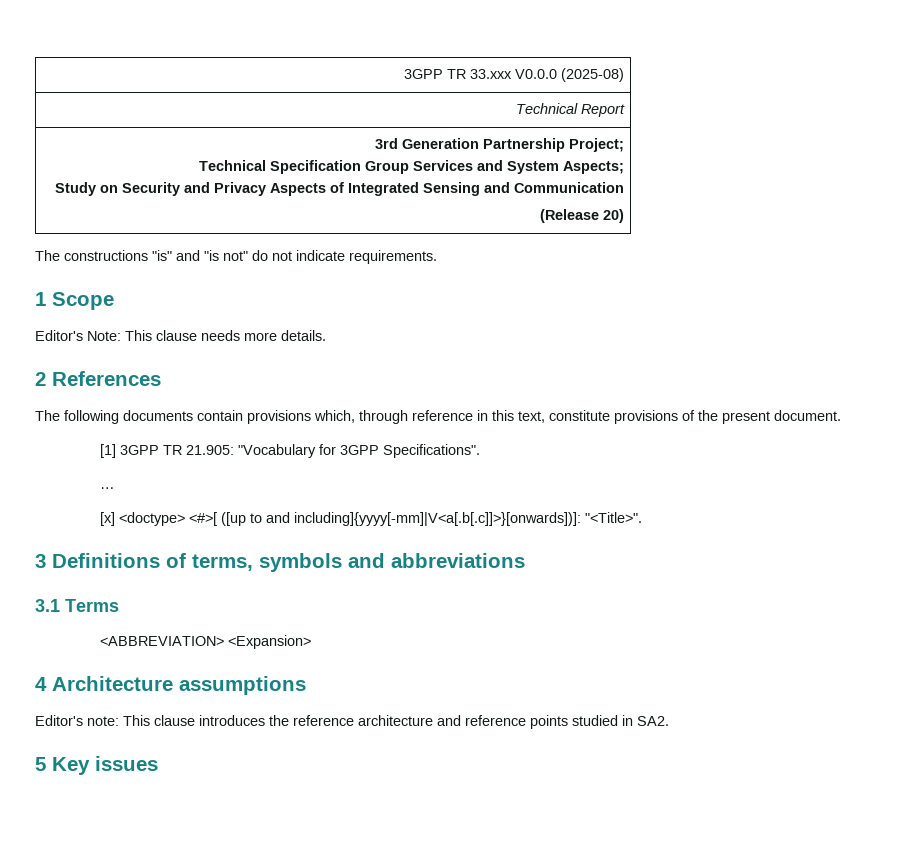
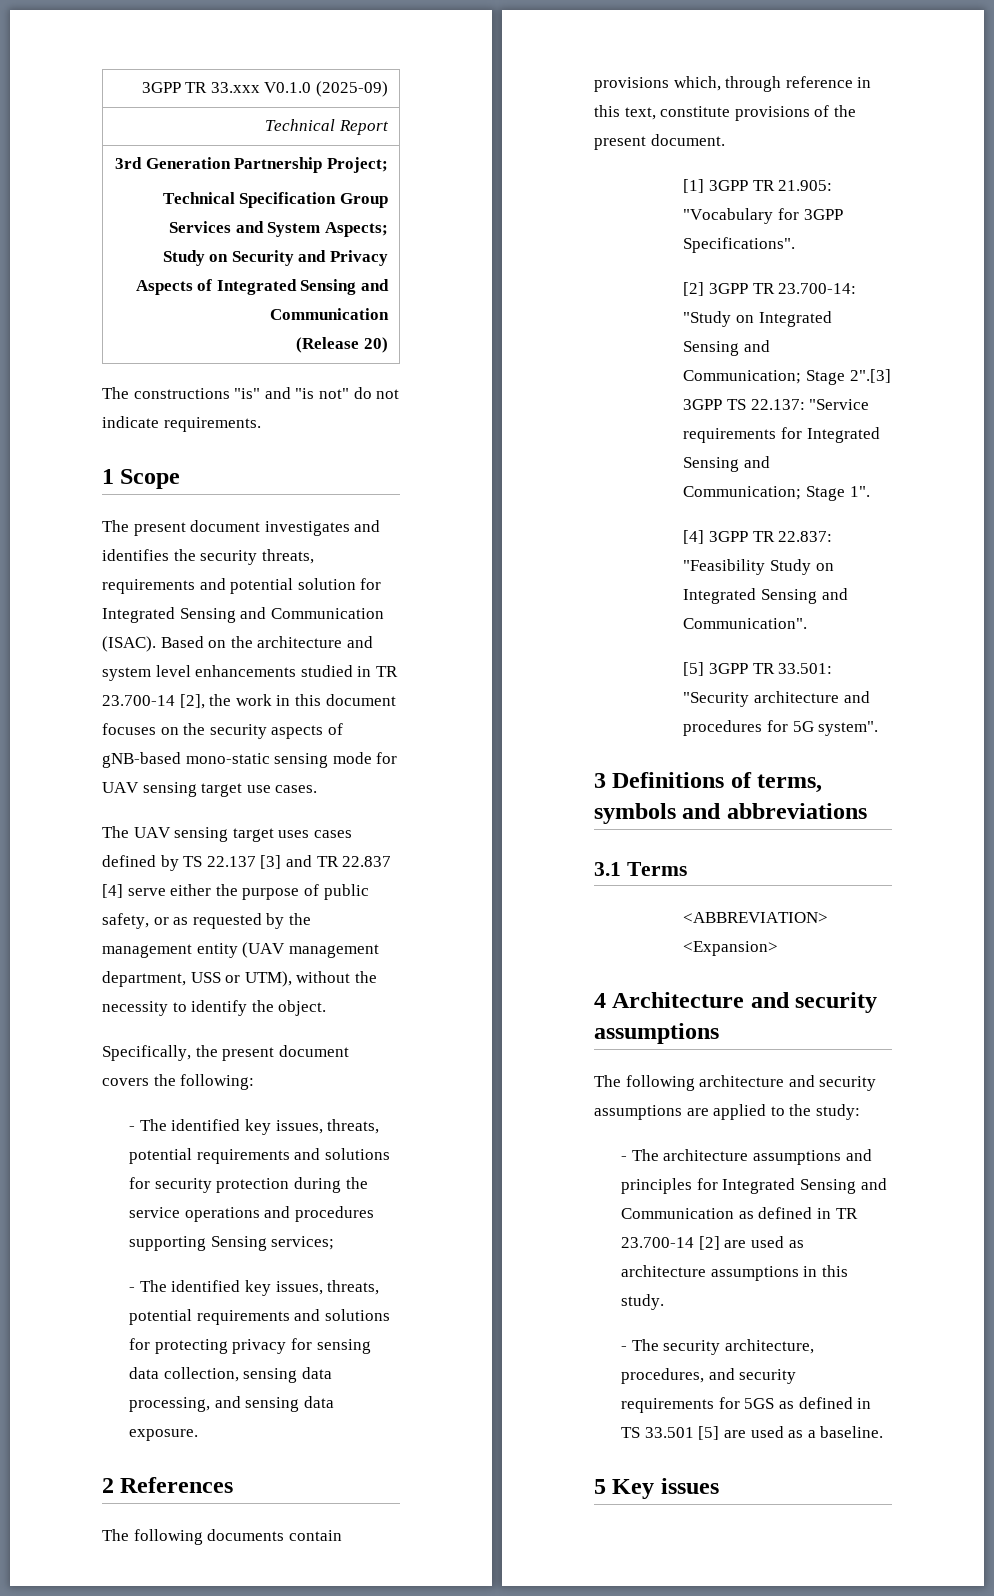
[514,68,624,82] V0.0.0 (2025-08) -> [264,81,389,97] V0.1.0 (2025-09)
[35,330,326,341] Editor's Note: This clause needs more details. -> [102,520,381,536] [102,549,314,565] [102,578,382,594] [102,607,384,623] [102,636,373,652] [102,665,398,681] [102,694,396,709] [102,723,343,739] [102,752,398,768] [102,782,318,797] [102,826,352,842] [102,855,392,871] [102,884,369,900] [102,913,311,929] [102,942,379,958] [102,971,377,987] [102,1000,327,1016] [102,1045,349,1061] [102,1074,255,1090] [129,1119,380,1135] [129,1148,391,1164] [129,1177,368,1193] [129,1206,375,1222] [129,1236,335,1251] [129,1280,380,1296] [129,1309,391,1325] [129,1338,371,1354] [129,1367,333,1383] [129,1396,335,1412] [129,1429,199,1441] The present document investigates and identifies the security threats, requirements and potential solution for Integrated Sensing and Communication (ISAC). Based on the architecture and system level enhancements studied in TR 23.700-14 [2], the work in this document focuses on the security aspects of gNB-based mono-static sensing mode for UAV sensing target use cases. // The UAV sensing target uses cases defined by TS 22.137 [3] and TR 22.837 [4] serve either the purpose of public safety, or as requested by the management entity (UAV management department, USS or UTM), without the necessity to identify the object. // Specifically, the present document covers the following: // - The identified key issues, threats, potential requirements and solutions for security protection during the service operations and procedures supporting Sensing services; // - The identified key issues, threats, potential requirements and solutions for protecting privacy for sensing data collection, sensing data processing, and sensing data exposure.
[99,487,115,489] [99,512,642,526] … // [x] <doctype> <#>[ ([up to and including]{yyyy[-mm]|V<a[.b[.c]]>}[onwards])]: "<Title>". -> [683,282,857,296] [683,311,832,327] [683,340,770,356] [683,369,891,385] [683,399,870,410] [683,427,880,443] [683,456,770,472] [683,486,870,501] [683,530,833,544] [683,559,834,575] [683,588,848,604] [683,618,808,629] [683,662,833,676] [683,691,870,707] [683,720,879,736] [2] 3GPP TR 23.700-14: "Study on Integrated Sensing and Communication; Stage 2".[3] 3GPP TS 22.137: "Service requirements for Integrated Sensing and Communication; Stage 1". // [4] 3GPP TR 22.837: "Feasibility Study on Integrated Sensing and Communication". // [5] 3GPP TR 33.501: "Security architecture and procedures for 5G system".
(173, 683) none -> [750,992,878,1013] and security
[35,715,669,729] Editor's note: This clause introduces the reference architecture and reference points studied in SA2. -> [594,1075,877,1091] [594,1104,860,1120] [621,1149,872,1165] [621,1178,887,1194] [621,1207,858,1219] [621,1236,804,1250] [621,1265,849,1281] [621,1294,665,1310] [621,1339,815,1355] [621,1368,797,1384] [621,1397,872,1413] [621,1426,884,1440] The following architecture and security assumptions are applied to the study: // - The architecture assumptions and principles for Integrated Sensing and Communication as defined in TR 23.700-14 [2] are used as architecture assumptions in this study. // - The security architecture, procedures, and security requirements for 5GS as defined in TS 33.501 [5] are used as a baseline.

